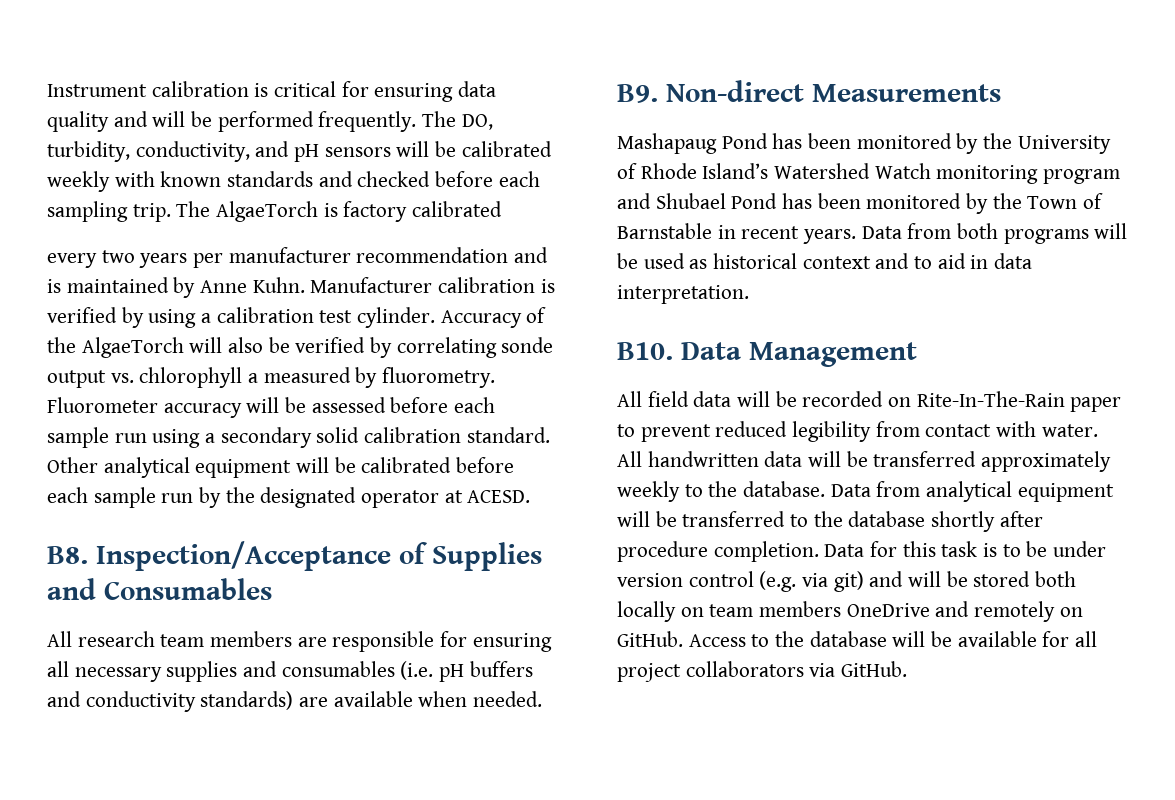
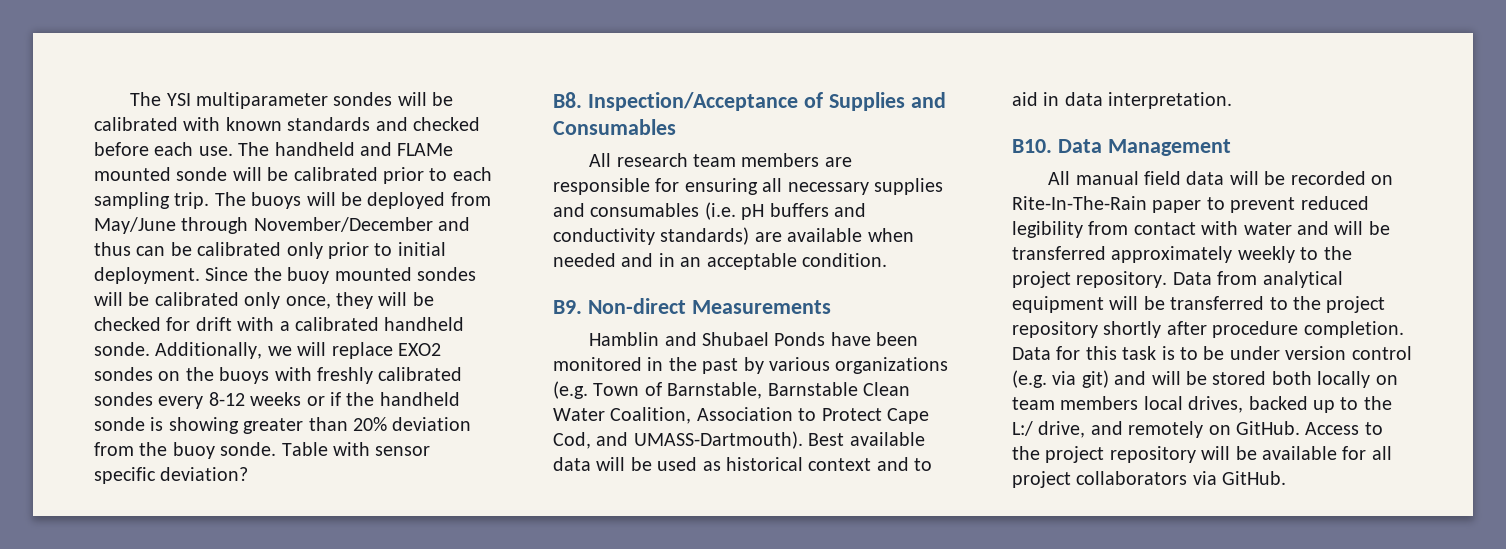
[47,81,497,102] [47,111,493,132] [47,141,552,162] [47,171,110,192] Instrument calibration is critical for ensuring data quality and will be performed frequently. The DO, turbidity, conductivity, and pH sensors will be calibrated weekly -> [130,92,454,109] [94,117,178,131] The YSI multiparameter sondes will be calibrated
[47,201,503,222] [47,247,549,268] [47,277,555,298] [47,307,547,328] [47,337,554,358] [47,367,496,388] [47,397,496,418] [47,427,550,448] [47,457,515,478] [47,487,531,508] sampling trip. The AlgaeTorch is factory calibrated // every two years per manufacturer recommendation and is maintained by Anne Kuhn. Manufacturer calibration is verified by using a calibration test cylinder. Accuracy of the AlgaeTorch will also be verified by correlating sonde output vs. chlorophyll a measured by fluorometry. Fluorometer accuracy will be assessed before each sample run using a secondary solid calibration standard. Other analytical equipment will be calibrated before each sample run by the designated operator at ACESD. -> [198,142,454,156] [94,167,492,184] [94,192,491,209] [94,217,471,234] [94,242,446,259] [94,267,476,284] [94,292,434,309] [94,317,465,331] [94,342,441,359] [94,367,463,384] [94,392,460,409] [94,417,472,434] [94,442,431,459] [94,467,249,484] use. The handheld and FLAMe mounted sonde will be calibrated prior to each sampling trip. The buoys will be deployed from May/June through November/December and thus can be calibrated only prior to initial deployment. Since the buoy mounted sondes will be calibrated only once, they will be checked for drift with a calibrated handheld sonde. Additionally, we will replace EXO2 sondes on the buoys with freshly calibrated sondes every 8-12 weeks or if the handheld sonde is showing greater than 20% deviation from the buoy sonde. Table with sensor specific deviation?
[473,691,543,707] [617,80,1001,103] [617,133,1111,154] [617,163,1121,184] [617,193,1104,214] [617,223,1089,244] needed. // B9. Non-direct Measurements // Mashapaug Pond has been monitored by the University of Rhode Island’s Watershed Watch monitoring program and Shubael Pond has been monitored by the Town of Barnstable in recent years. Data from both programs -> [553,253,887,270] [553,298,831,314] [589,332,919,346] [553,357,949,374] [553,381,910,399] [553,407,929,424] [553,431,925,449] [553,457,591,471] needed and in an acceptable condition. // B9. Non-direct Measurements // Hamblin and Shubael Ponds have been monitored in the past by various organizations (e.g. Town of Barnstable, Barnstable Clean Water Coalition, Association to Protect Cape Cod, and UMASS-Dartmouth). Best available data
(642, 399) none -> [1075,171,1139,185] manual
[1041,424,1098,437] [617,451,803,467] water. All handwritten data -> [1243,221,1329,235] water and
[743,481,826,497] database. -> [1012,271,1168,288] project repository.
[848,511,926,527] database -> [1326,296,1386,313] [1012,321,1098,338] project repository
[846,603,930,617] OneDrive -> [1143,396,1392,413] [1012,421,1086,438] local drives, backed up to the L:/ drive,
[809,631,887,647] database -> [1045,446,1196,463] project repository

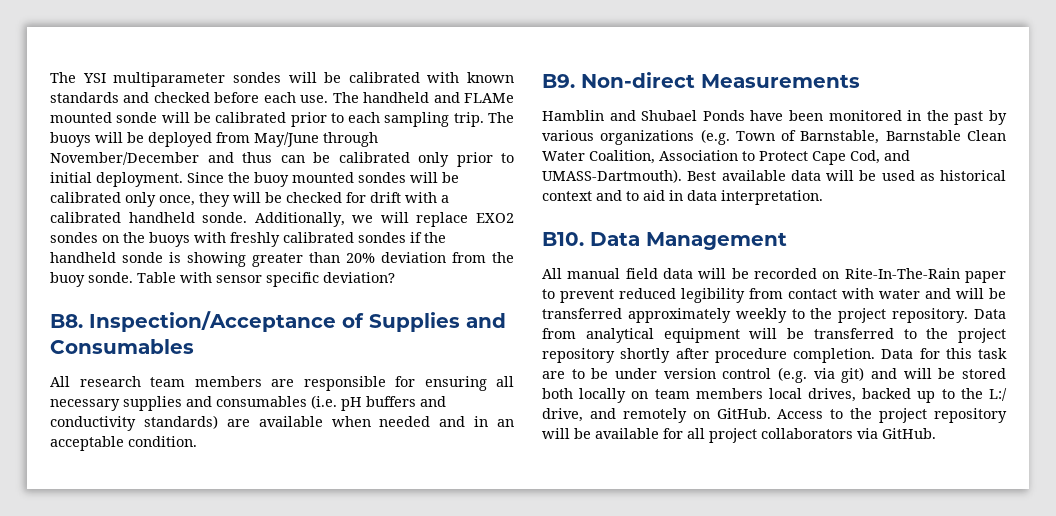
[158,392,325,409] every 8-12 weeks or -> (406, 237) none
[1161,346,1175,360] is -> [542,371,565,379] are

